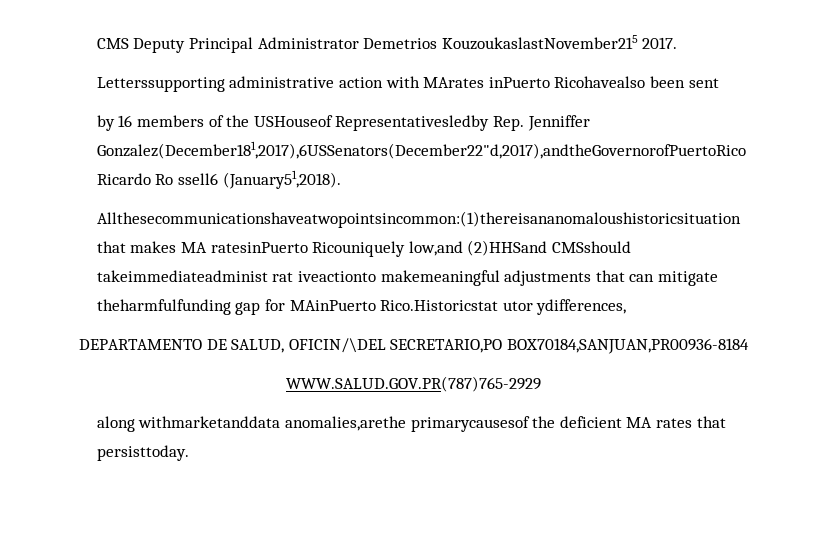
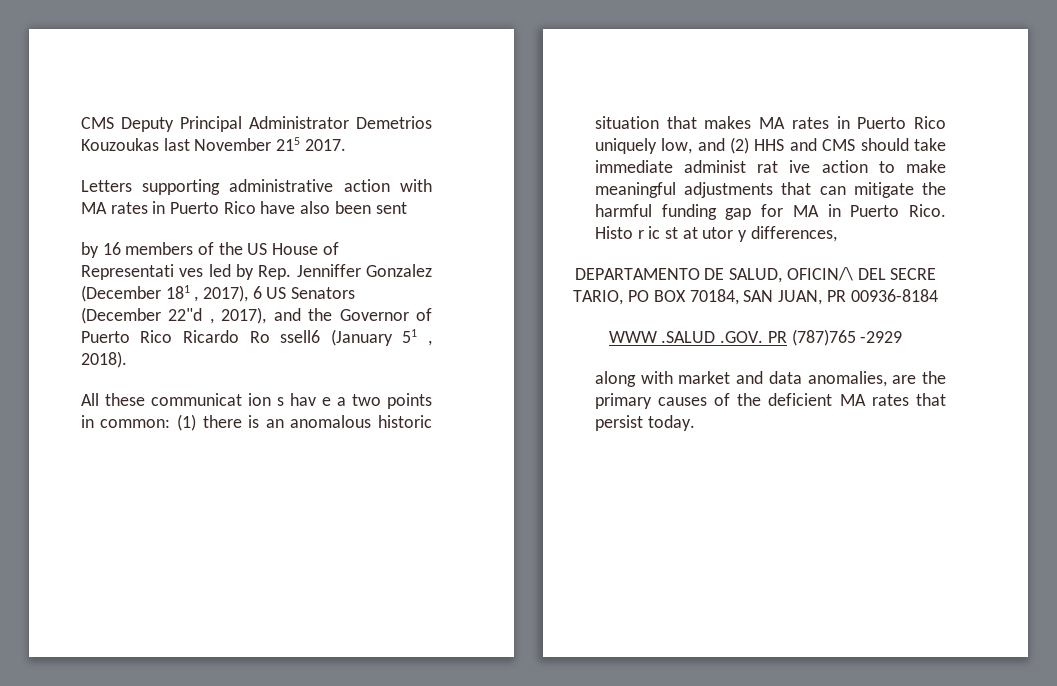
[441,35,638,50] KouzoukaslastNovember215 -> [80,137,300,151] Kouzoukas last November 215
[96,77,225,92] Letterssupporting -> [80,179,221,195] Letters supporting
[423,76,646,88] MArates inPuerto Ricohavealso -> [80,201,331,214] MA rates in Puerto Rico have also
[253,115,590,131] [96,141,746,159] [96,170,341,189] [96,211,741,228] [96,240,631,257] [96,270,718,286] [96,299,627,315] [79,338,749,354] [286,376,541,392] [96,416,530,432] USHouseof Representativesledby Rep. Jenniffer Gonzalez(December181,2017),6USSenators(December22"d,2017),andtheGovernorofPuertoRico Ricardo Ro ssell6 (January51,2018). // Allthesecommunicationshaveatwopointsincommon:(1)thereisananomaloushistoricsituation that makes MA ratesinPuerto Ricouniquely low,and (2)HHSand CMSshould takeimmediateadminist rat iveactionto makemeaningful adjustments that can mitigate theharmfulfunding gap for MAinPuerto Rico.Historicstat utor ydifferences, // DEPARTAMENTO DE SALUD, OFICIN/\DEL SECRETARIO,PO BOX70184,SANJUAN,PR00936-8184 // WWW.SALUD.GOV.PR(787)765-2929 // along withmarketanddata anomalies,arethe primarycausesof -> [247,242,339,255] [80,264,432,280] [80,285,356,302] [80,307,433,324] [80,329,432,346] [80,351,127,368] [80,393,432,409] [80,414,433,431] [594,116,946,129] [594,137,946,154] [594,160,946,173] [594,182,946,198] [594,204,946,220] [594,226,837,242] [574,267,937,283] [573,289,938,305] [608,329,903,346] [594,371,946,387] [594,393,731,409] US House of Representati ves led by Rep. Jenniffer Gonzalez (December 181 , 2017), 6 US Senators (December 22"d , 2017), and the Governor of Puerto Rico Ricardo Ro ssell6 (January 51 , 2018). // All these communicat ion s hav e a two points in common: (1) there is an anomalous historic situation that makes MA rates in Puerto Rico uniquely low, and (2) HHS and CMS should take immediate administ rat ive action to make meaningful adjustments that can mitigate the harmful funding gap for MA in Puerto Rico. Histo r ic st at utor y differences, // DEPARTAMENTO DE SALUD, OFICIN/\ DEL SECRE TARIO, PO BOX 70184, SAN JUAN, PR 00936-8184 // WWW .SALUD .GOV. PR (787)765 -2929 // along with market and data anomalies, are the primary causes of
[96,445,189,461] persisttoday. -> [594,415,695,431] persist today.

